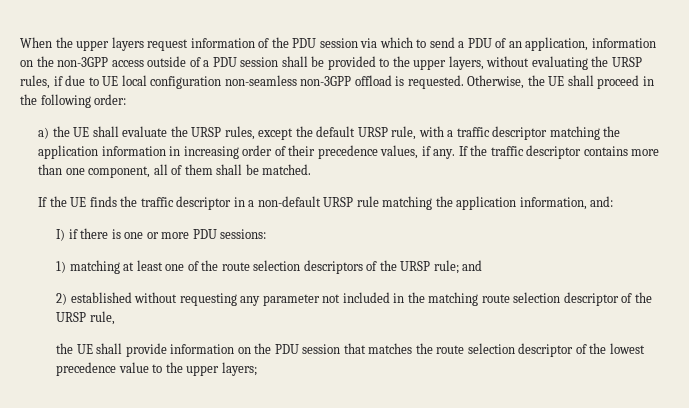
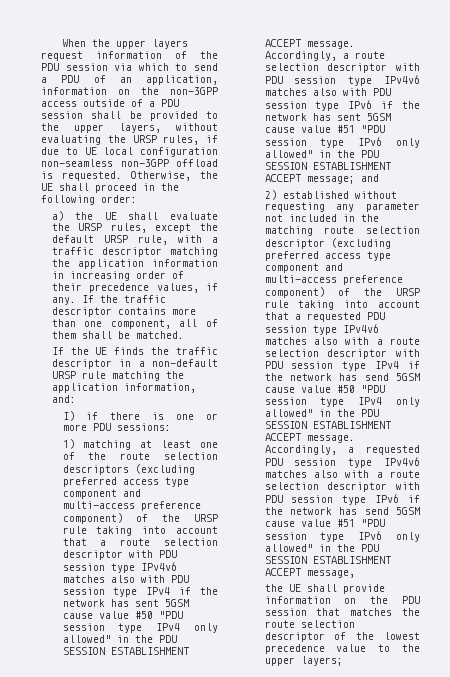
[366,260,459,274] of the URSP rule; -> [134,464,195,475] [62,477,189,487] [62,489,141,499] [62,501,201,511] [62,513,218,524] [62,526,218,536] [62,538,218,546] [62,550,177,560] [62,562,177,573] [62,575,189,583] [62,587,218,597] [62,599,189,607] [62,611,183,619] [62,623,218,633] [62,635,177,643] [62,647,189,655] [264,39,355,49] [264,51,385,61] [264,63,420,73] [264,75,420,86] [264,88,391,96] [264,100,420,111] [264,113,391,121] [264,125,385,133] [264,137,420,148] [264,150,379,158] [264,162,391,170] [264,174,355,184] (excluding preferred access type component and multi-access preference component) of the URSP rule taking into account that a route selection descriptor with PDU session type IPv4v6 matches also with PDU session type IPv4 if the network has sent 5GSM cause value #50 "PDU session type IPv4 only allowed" in the PDU SESSION ESTABLISHMENT ACCEPT message. Accordingly, a route selection descriptor with PDU session type IPv4v6 matches also with PDU session type IPv6 if the network has sent 5GSM cause value #51 "PDU session type IPv6 only allowed" in the PDU SESSION ESTABLISHMENT ACCEPT message;
[621,292,652,303] [56,311,115,325] of the URSP rule, -> [330,238,391,249] [264,251,391,261] [264,263,343,273] [264,275,403,285] [264,287,420,298] [264,300,420,310] [264,312,385,322] [264,324,379,335] [264,337,420,345] [264,349,420,359] [264,361,420,371] [264,373,420,381] [264,385,385,393] [264,397,420,407] [264,409,379,417] [264,421,391,429] [264,433,355,443] [264,445,420,455] [264,457,420,468] [264,470,420,478] [264,482,420,492] [264,494,420,505] [264,507,420,515] [264,519,385,527] [264,531,420,542] [264,544,379,552] [264,556,391,564] [264,568,355,578] (excluding preferred access type component and multi-access preference component) of the URSP rule taking into account that a requested PDU session type IPv4v6 matches also with a route selection descriptor with PDU session type IPv4 if the network has send 5GSM cause value #50 "PDU session type IPv4 only allowed" in the PDU SESSION ESTABLISHMENT ACCEPT message. Accordingly, a requested PDU session type IPv4v6 matches also with a route selection descriptor with PDU session type IPv6 if the network has send 5GSM cause value #51 "PDU session type IPv6 only allowed" in the PDU SESSION ESTABLISHMENT ACCEPT message,

